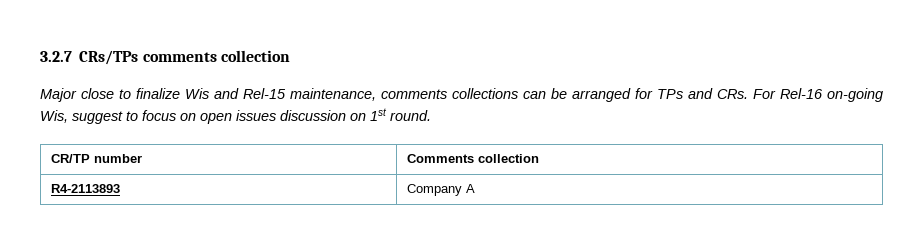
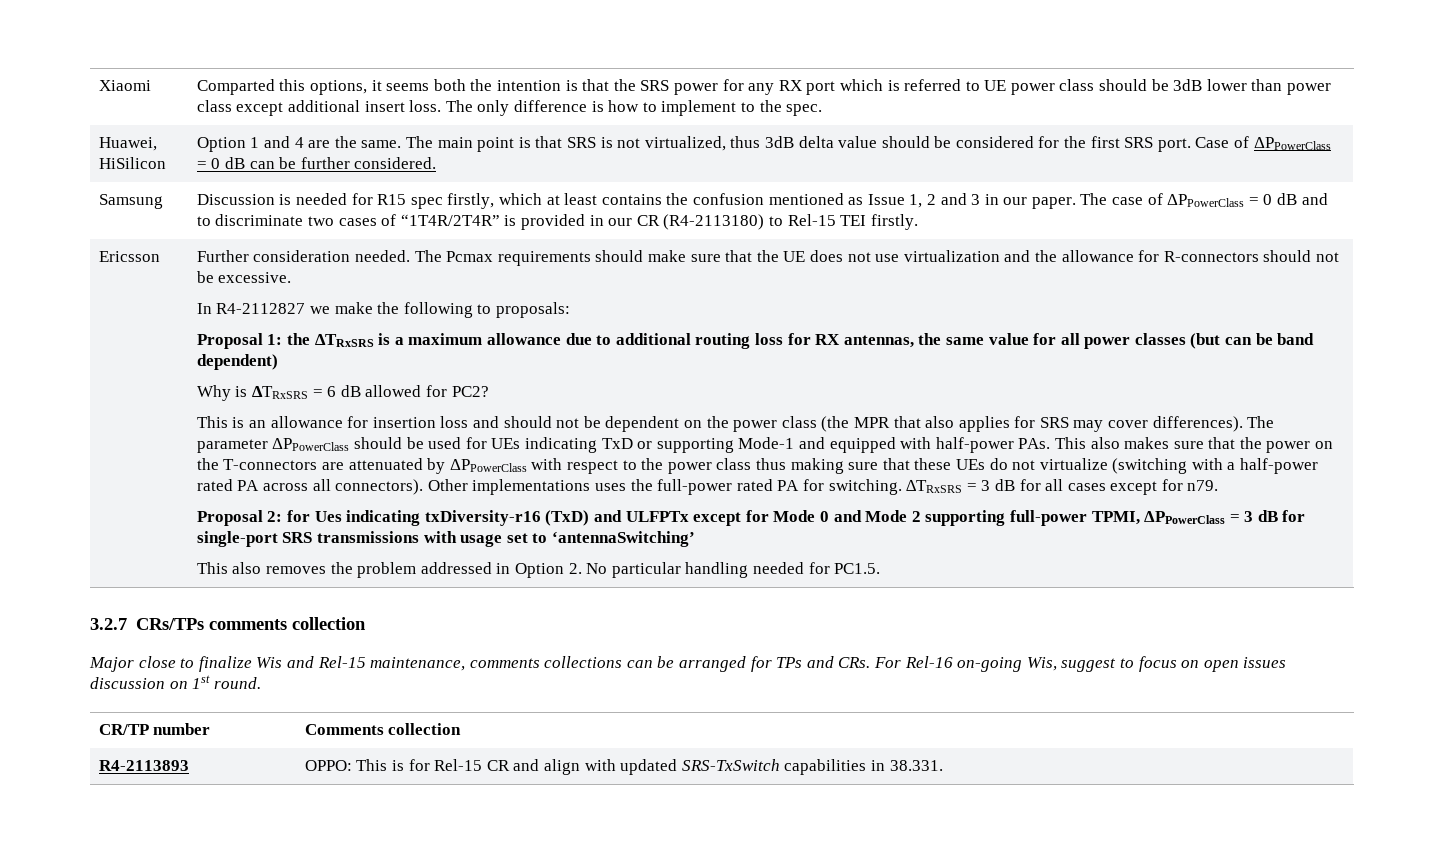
(40, 56) none -> [98,80,151,91] [196,79,1331,95] [196,100,823,116] [98,137,157,151] [98,157,166,169] [196,136,1331,152] [196,157,437,169] [98,194,163,209] [196,193,1328,209] [196,214,918,230] [98,251,160,262] [196,250,1339,266] [196,271,292,283] [196,302,571,318] [196,333,1315,349] [196,354,278,370] [196,385,489,401] [196,416,1275,432] [196,437,1334,453] [196,458,1319,474] [196,479,1219,495] [196,510,1306,526] [196,531,696,547] [196,562,881,578] Xiaomi | Comparted this options, it seems both the intention is that the SRS power for any RX port which is referred to UE power class should be 3dB lower than power class except additional insert loss. The only difference is how to implement to the spec. // Huawei, HiSilicon | Option 1 and 4 are the same. The main point is that SRS is not virtualized, thus 3dB delta value should be considered for the first SRS port. Case of ΔPPowerClass = 0 dB can be further considered. // Samsung | Discussion is needed for R15 spec firstly, which at least contains the confusion mentioned as Issue 1, 2 and 3 in our paper. The case of ΔPPowerClass = 0 dB and to discriminate two cases of “1T4R/2T4R” is provided in our CR (R4-2113180) to Rel-15 TEI firstly. // Ericsson | Further consideration needed. The Pcmax requirements should make sure that the UE does not use virtualization and the allowance for R-connectors should not be excessive. // In R4-2112827 we make the following to proposals: // Proposal 1: the ∆TRxSRS is a maximum allowance due to additional routing loss for RX antennas, the same value for all power classes (but can be band dependent) // Why is ∆TRxSRS = 6 dB allowed for PC2? // This is an allowance for insertion loss and should not be dependent on the power class (the MPR that also applies for SRS may cover differences). The parameter ΔPPowerClass should be used for UEs indicating TxD or supporting Mode-1 and equipped with half-power PAs. This also makes sure that the power on the T-connectors are attenuated by ΔPPowerClass with respect to the power class thus making sure that these UEs do not virtualize (switching with a half-power rated PA across all connectors). Other implementations uses the full-power rated PA for switching. ∆TRxSRS = 3 dB for all cases except for n79. // Proposal 2: for Ues indicating txDiversity-r16 (TxD) and ULFPTx except for Mode 0 and Mode 2 supporting full-power TPMI, ΔPPowerClass = 3 dB for single-port SRS transmissions with usage set to ‘antennaSwitching’ // This also removes the problem addressed in Option 2. No particular handling needed for PC1.5. //
[406,184,475,196] Company A -> [304,759,943,775] OPPO: This is for Rel-15 CR and align with updated SRS-TxSwitch capabilities in 38.331.

